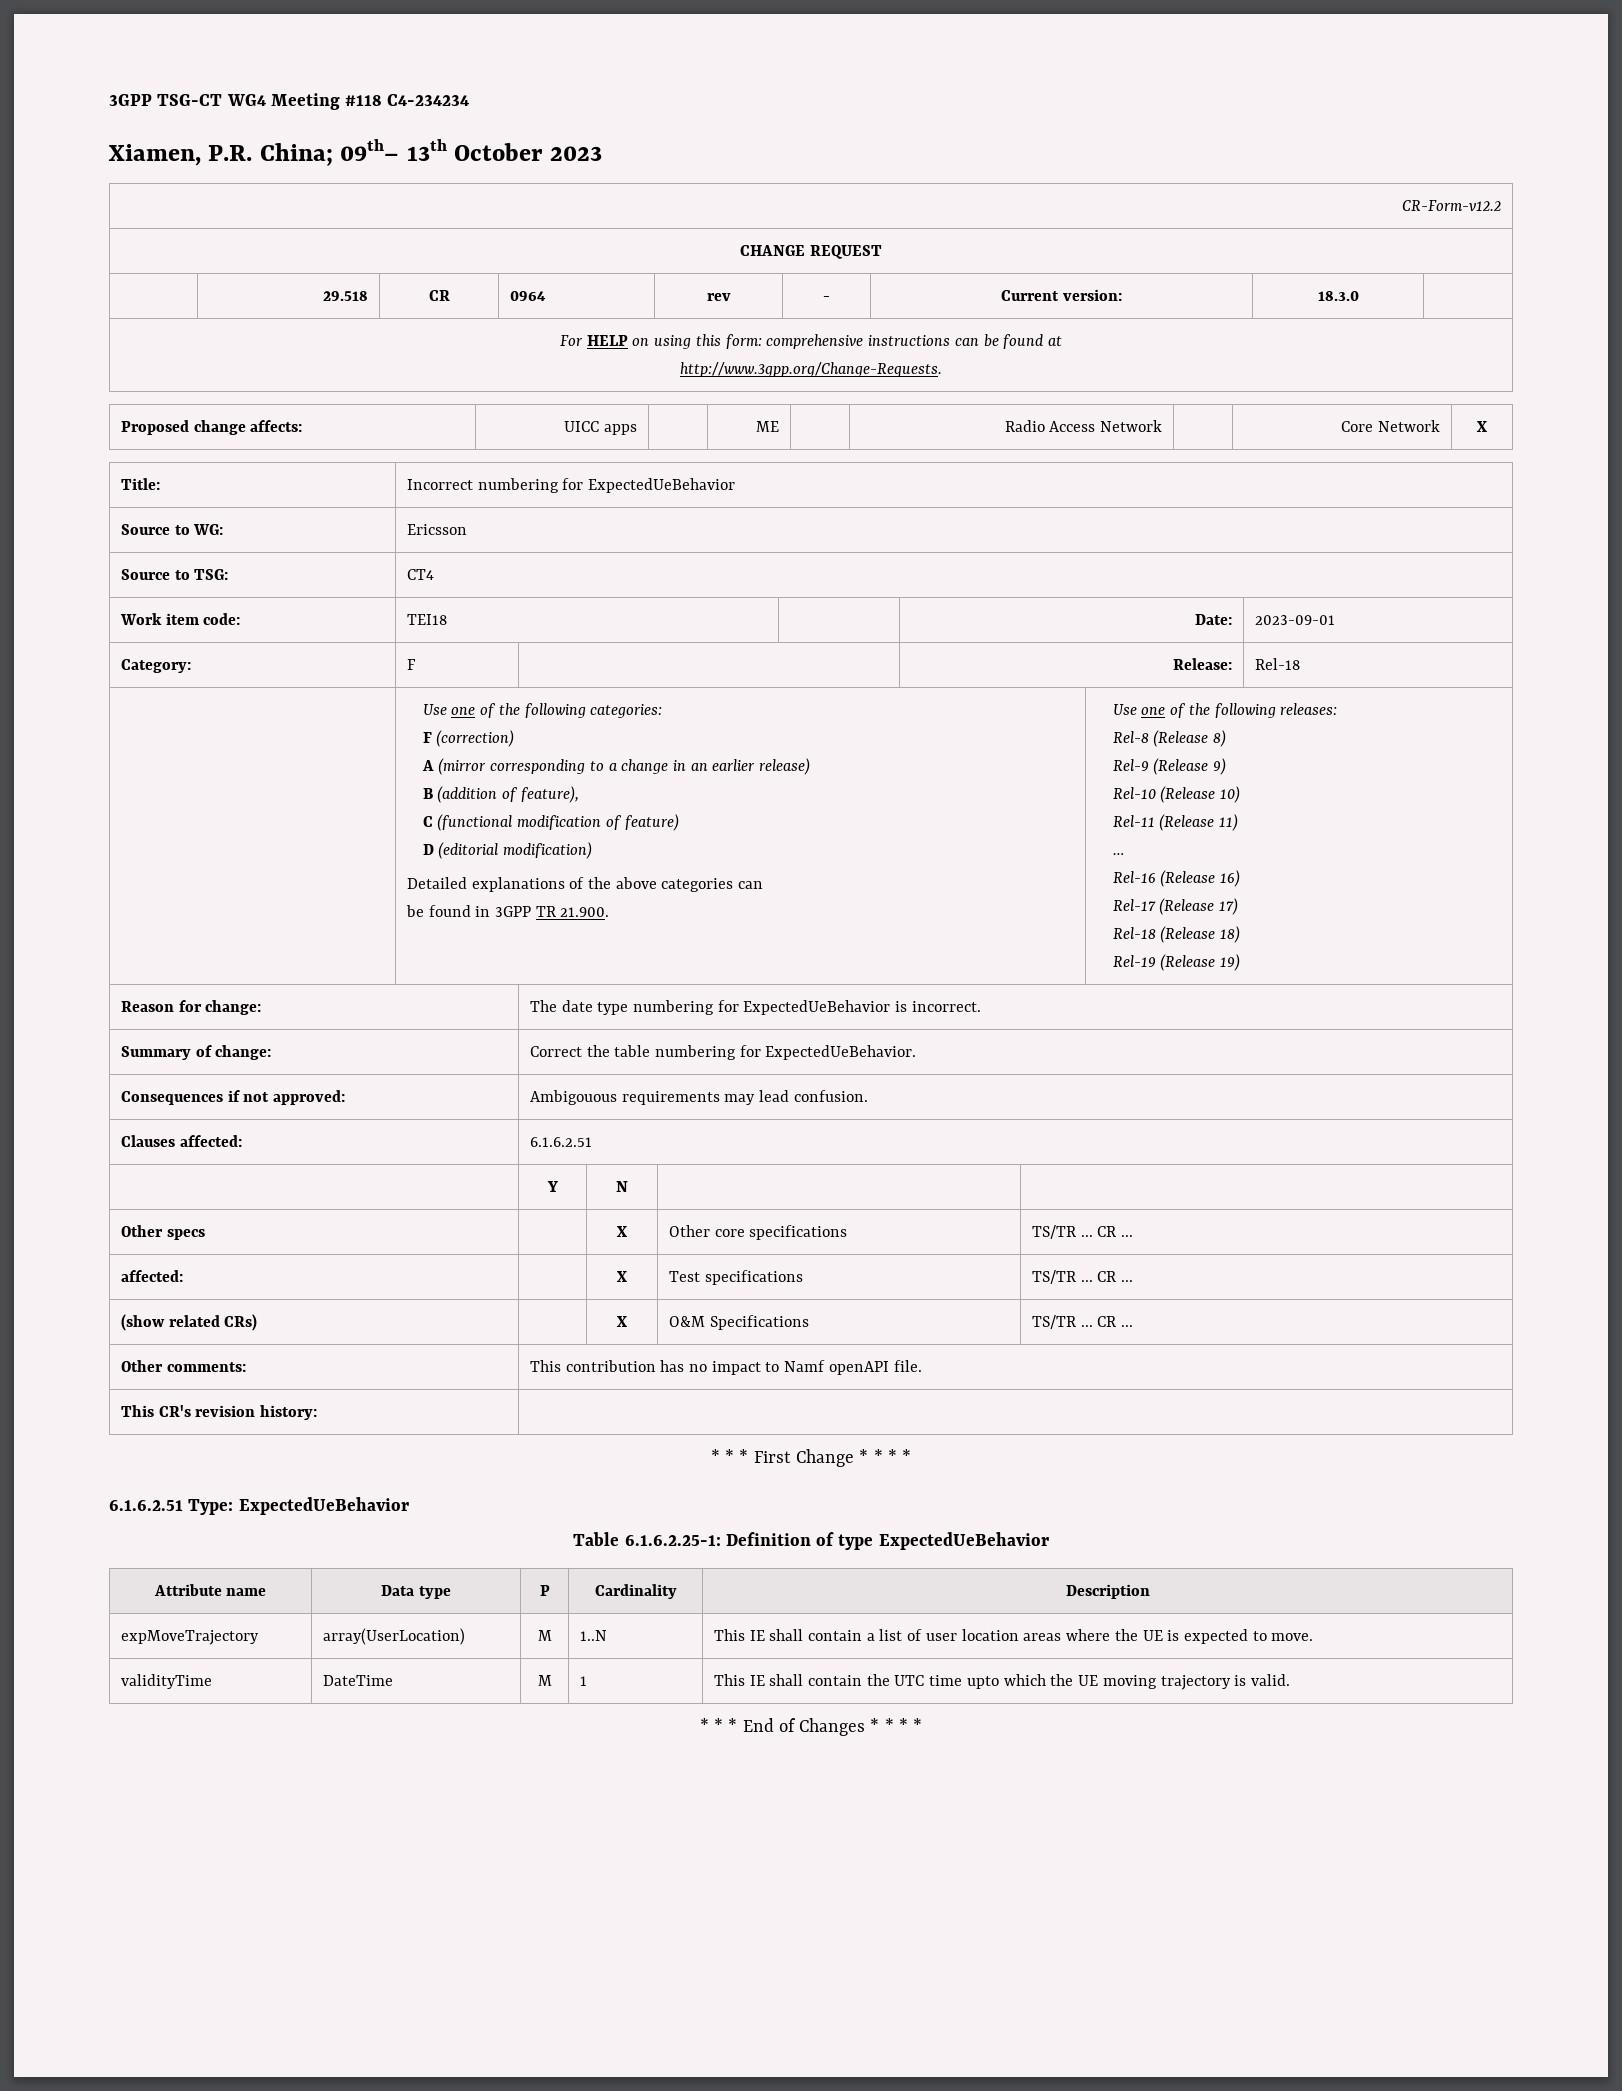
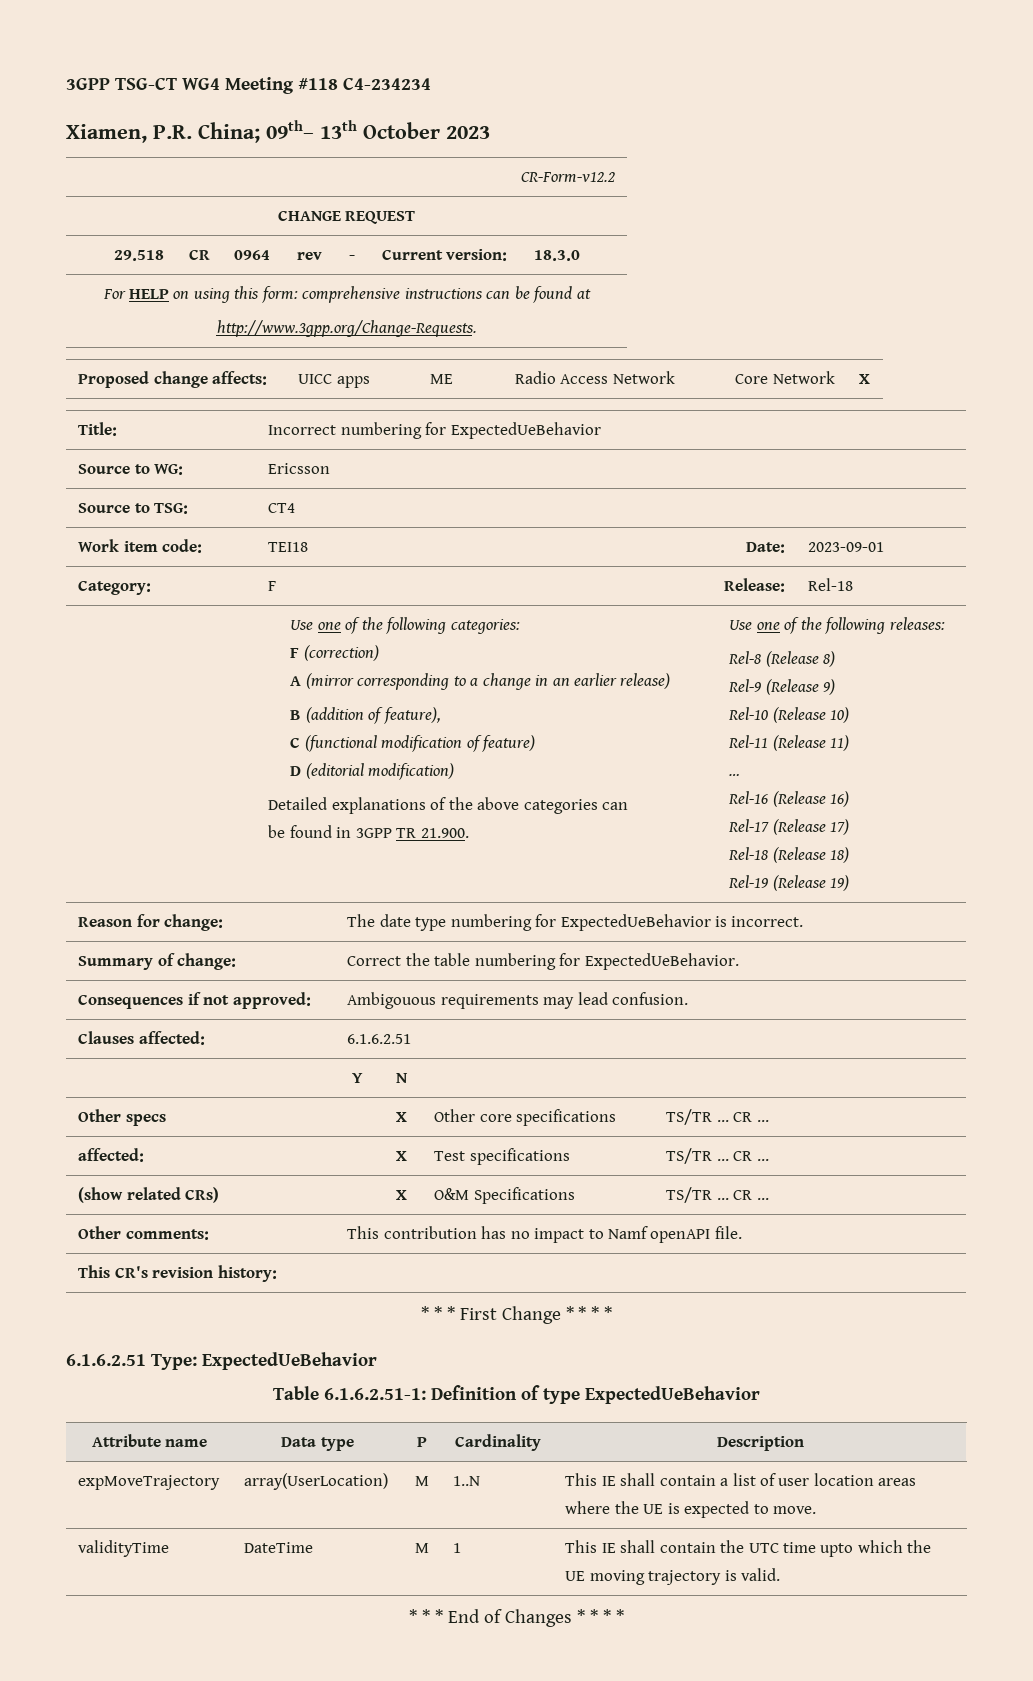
[624,1535,721,1546] 6.1.6.2.25-1: -> [324,1388,427,1400] 6.1.6.2.51-1:

